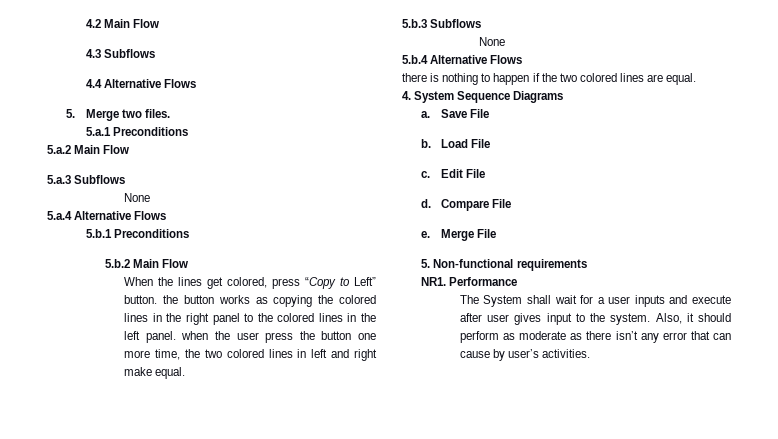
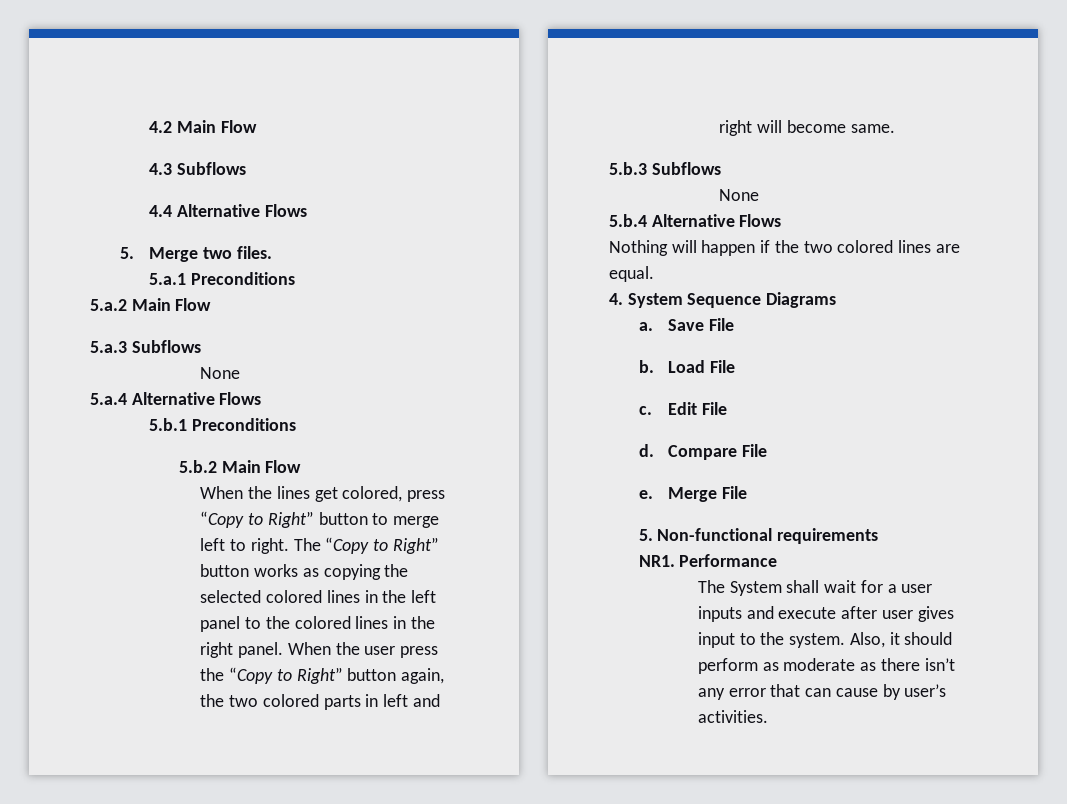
[354,277,376,286] [124,295,179,304] Left” button. the -> [267,511,440,528] [200,537,439,554] Right” button to merge left to right. The “Copy to Right”
[339,295,376,304] [124,313,209,325] colored lines in the right -> [200,590,437,603] selected colored lines in the left
[124,331,209,343] left panel. when -> [200,642,331,658] right panel. When
[321,331,376,340] [124,349,293,360] button one more time, the two colored lines -> [229,667,445,684] [200,694,361,710] “Copy to Right” button again, the two colored parts
[124,367,186,379] make equal. -> [757,120,895,133] will become same.
[402,73,491,85] there is nothing to -> [609,240,697,256] Nothing will

